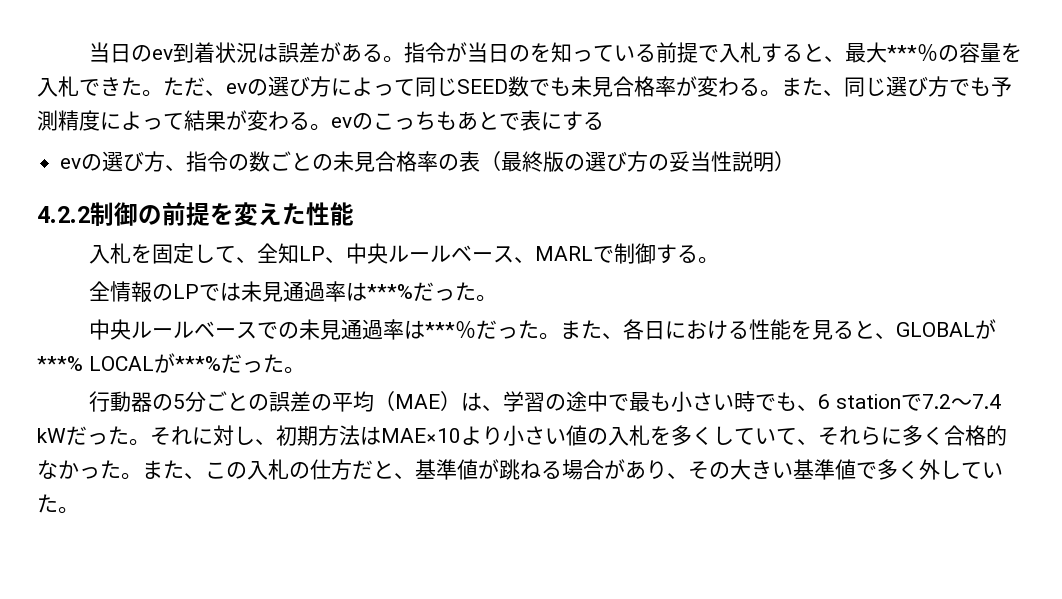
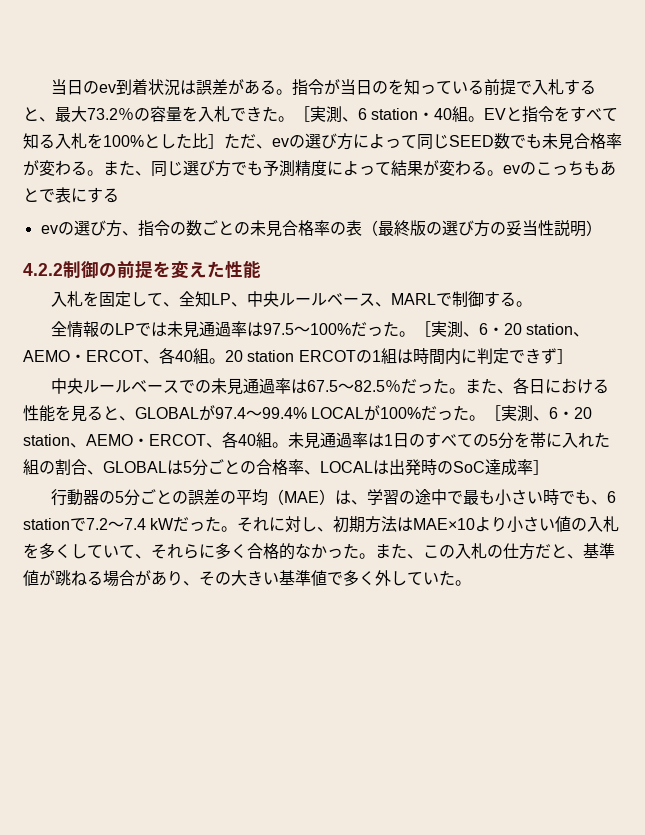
[886,45,917,60] *** -> [87,108,118,120] 73.2
(163, 93) none -> [294,106,619,123] [23,133,224,149] ［実測、6 station・40組。EVと指令をすべて知る入札を100%とした比］
[366,282,497,302] ***%だった。 -> [262,321,590,338] [23,348,573,365] 97.5〜100%だった。［実測、6・20 station、AEMO・ERCOT、各40組。20 station ERCOTの1組は時間内に判定できず］
[424,322,455,337] *** -> [306,380,385,392] 67.5〜82.5
[37,353,305,374] ***% LOCALが***%だった。 -> [215,405,593,422] [23,432,610,449] [23,459,549,476] 97.4〜99.4% LOCALが100%だった。［実測、6・20 station、AEMO・ERCOT、各40組。未見通過率は1日のすべての5分を帯に入れた組の割合、GLOBALは5分ごとの合格率、LOCALは出発時のSoC達成率］

